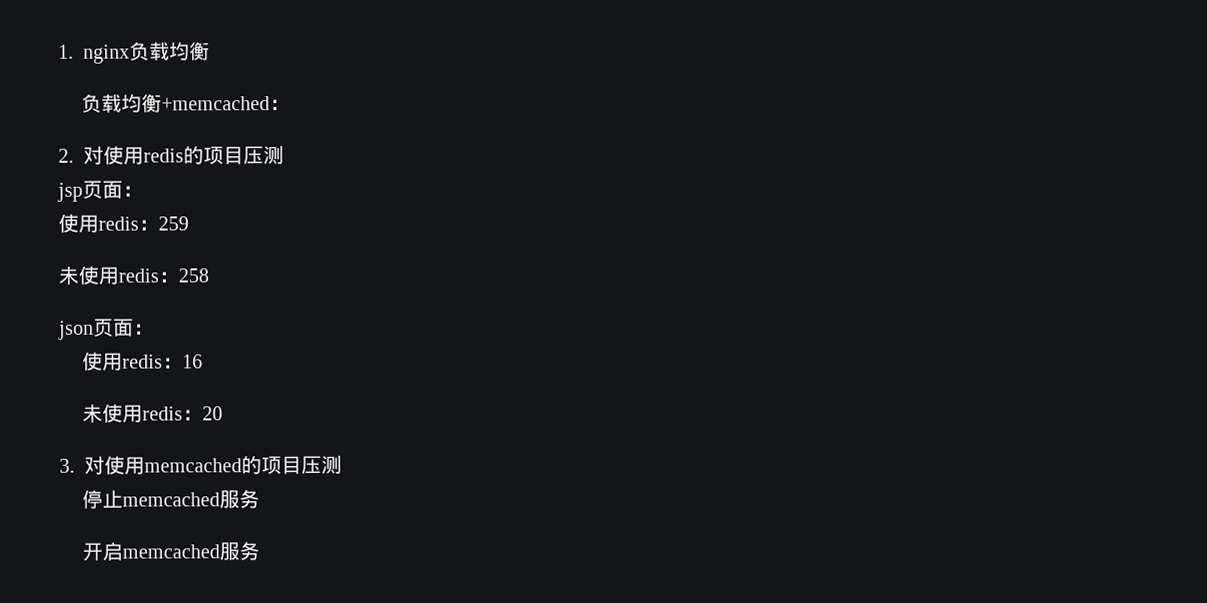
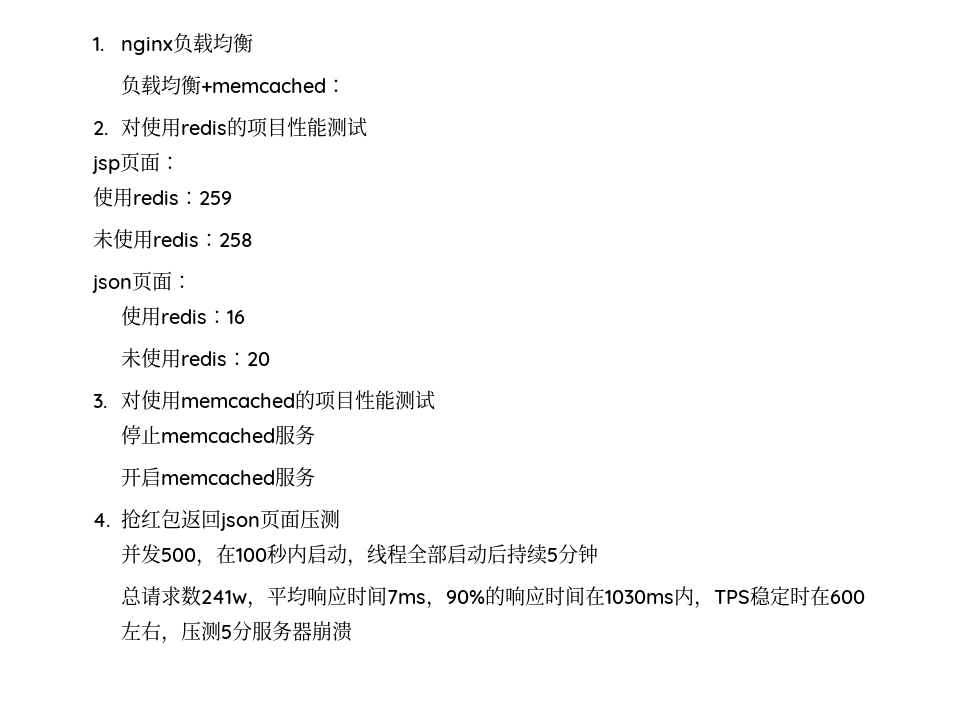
[243,145,284,165] 压测 -> [286,117,367,137] 性能测试
[301,454,342,475] 压测 -> [354,390,435,410] 性能测试
(260, 551) none -> [93,509,340,531] [120,544,598,567] [120,586,865,609] [120,621,352,644] // 4.抢红包返回json页面压测 // 并发500，在100秒内启动，线程全部启动后持续5分钟 // 总请求数241w，平均响应时间7ms，90%的响应时间在1030ms内，TPS稳定时在600左右，压测5分服务器崩溃

